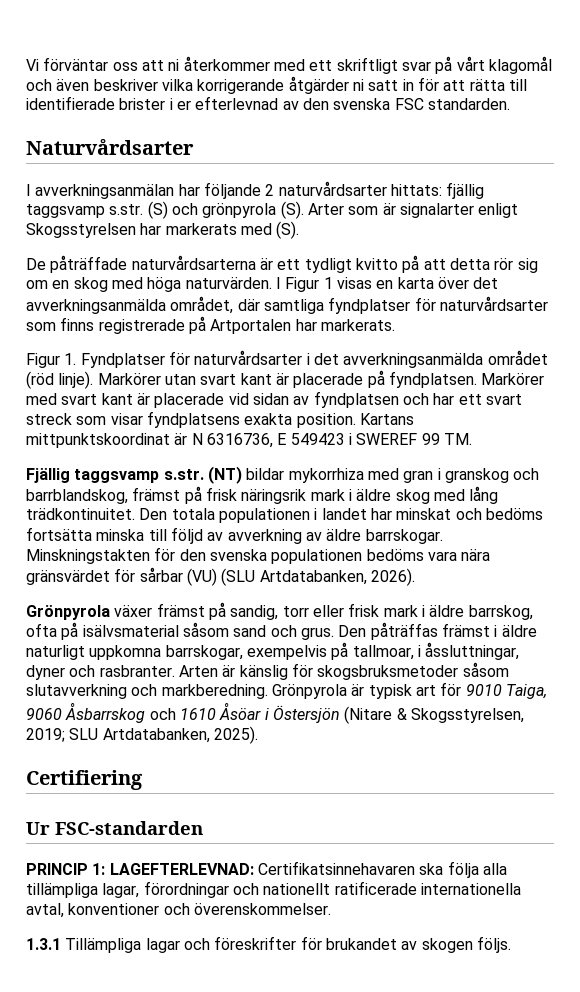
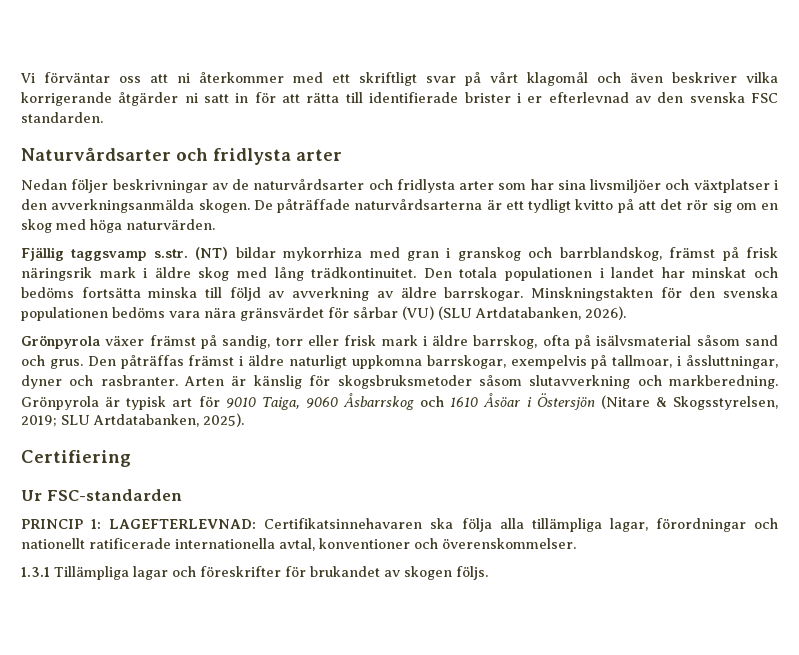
[26,181,485,199] [26,201,519,219] [26,221,300,239] // I avverkningsanmälan har följande 2 naturvårdsarter hittats: fjällig taggsvamp s.str. (S) och grönpyrola (S). Arter som är signalarter enligt Skogsstyrelsen har markerats med (S). // -> [176,148,342,165] [21,179,778,193] [21,199,250,213] och fridlysta arter // Nedan följer beskrivningar av de naturvårdsarter och fridlysta arter som har sina livsmiljöer och växtplatser i den avverkningsanmälda skogen.
[449,258,490,270] detta -> [660,199,682,210] det
[275,277,499,292] [26,296,548,314] [26,316,395,334] [26,350,548,368] [26,370,545,389] [26,391,522,408] [26,411,414,428] [26,433,472,448] I Figur 1 visas en karta över det avverkningsanmälda området, där samtliga fyndplatser för naturvårdsarter som finns registrerade på Artportalen har markerats. // Figur 1. Fyndplatser för naturvårdsarter i det avverkningsanmälda området (röd linje). Markörer utan svart kant är placerade på fyndplatsen. Markörer med svart kant är placerade vid sidan av fyndplatsen och har ett svart streck som visar fyndplatsens exakta position. Kartans mittpunktskoordinat är N 6316736, E 549423 i SWEREF 99 TM. -> (215, 224) none

